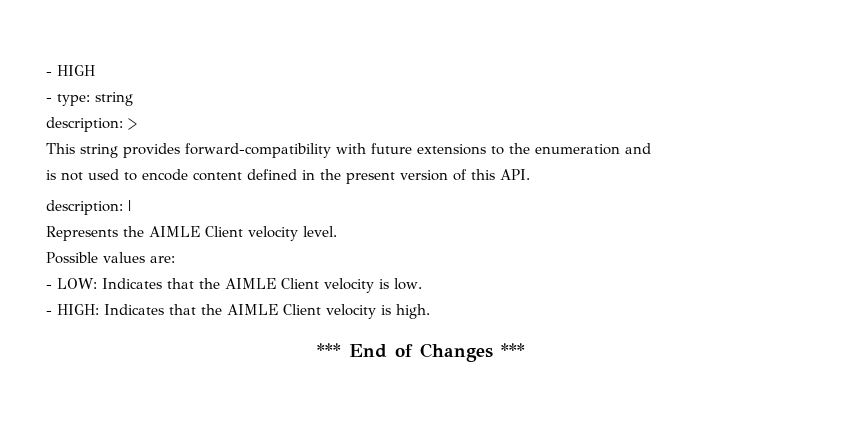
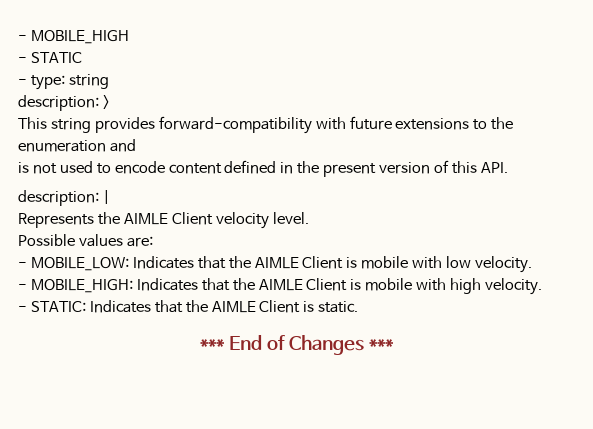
[46,65,95,76] - HIGH -> [18,30,129,44] [18,52,82,63] - MOBILE_HIGH // - STATIC
[57,278,422,293] [46,304,430,319] LOW: Indicates that the AIMLE Client velocity is low. // - HIGH: Indicates that the AIMLE Client velocity is high. -> [30,256,533,273] [18,278,543,295] [18,300,359,313] MOBILE_LOW: Indicates that the AIMLE Client is mobile with low velocity. // - MOBILE_HIGH: Indicates that the AIMLE Client is mobile with high velocity. // - STATIC: Indicates that the AIMLE Client is static.

